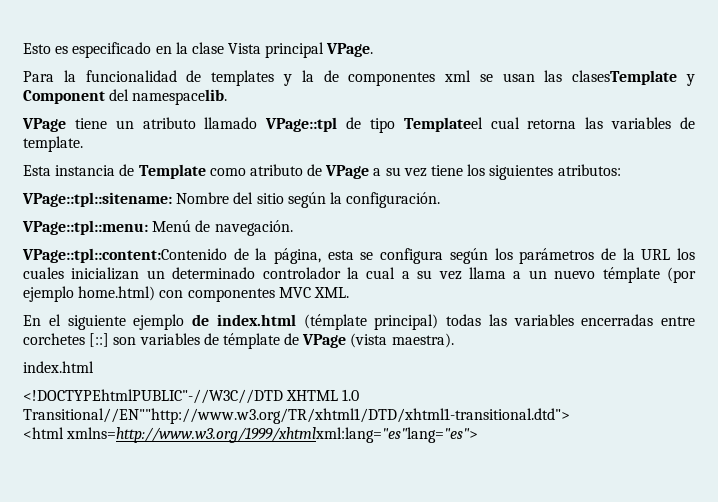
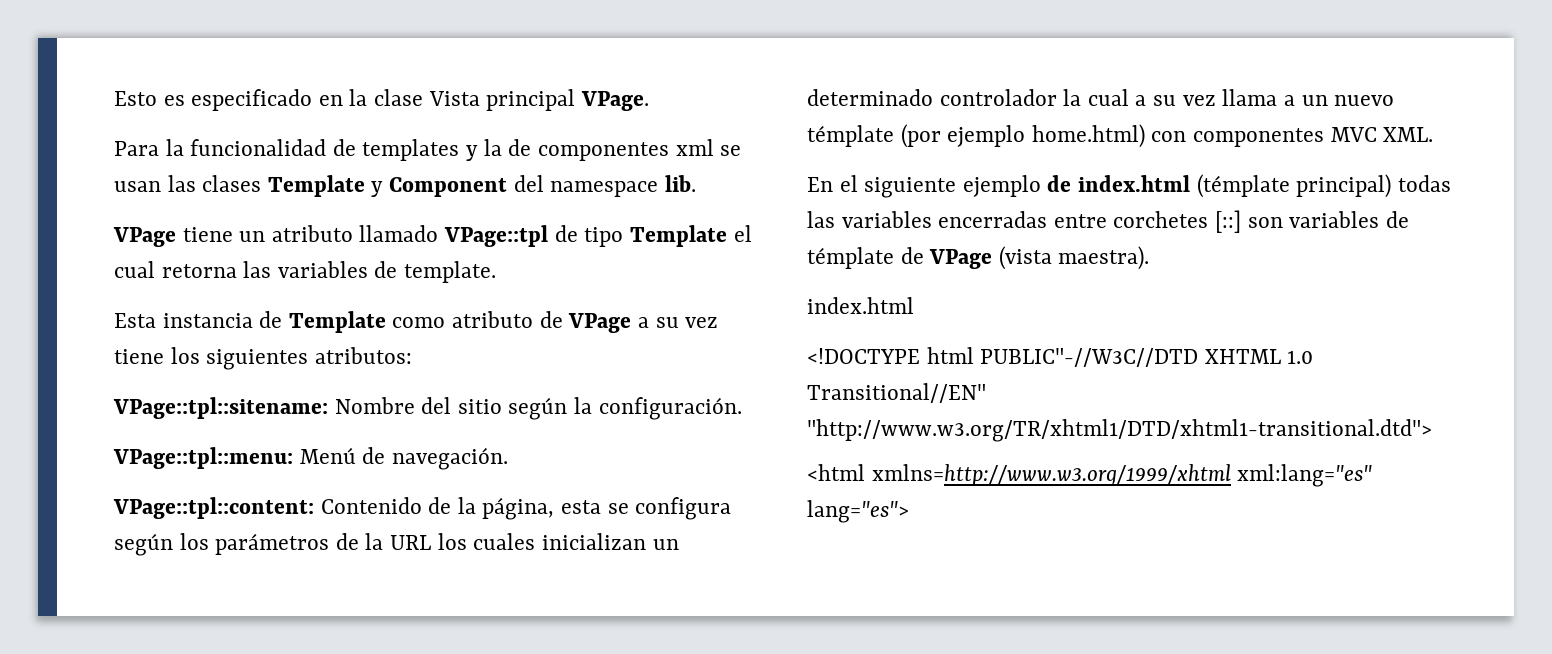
[572,70,678,85] clasesTemplate -> [202,175,365,197] clases Template
[132,89,228,105] namespacelib. -> [550,175,696,197] namespace lib.
[403,117,483,132] Templateel -> [629,225,752,247] Template el
[22,248,227,263] VPage::tpl::content:Contenido -> [113,497,422,519] VPage::tpl::content: Contenido
[23,389,360,404] [23,408,570,424] [23,427,479,443] <!DOCTYPEhtmlPUBLIC"-//W3C//DTD XHTML 1.0 Transitional//EN""http://www.w3.org/TR/xhtml1/DTD/xhtml1-transitional.dtd"> // <html xmlns=http://www.w3.org/1999/xhtmlxml:lang="es"lang="es"> -> [807,347,1314,367] [807,383,986,403] [807,419,1432,442] [807,464,1373,487] [807,500,909,523] <!DOCTYPE html PUBLIC"-//W3C//DTD XHTML 1.0 Transitional//EN" "http://www.w3.org/TR/xhtml1/DTD/xhtml1-transitional.dtd"> // <html xmlns=http://www.w3.org/1999/xhtml xml:lang="es" lang="es">

